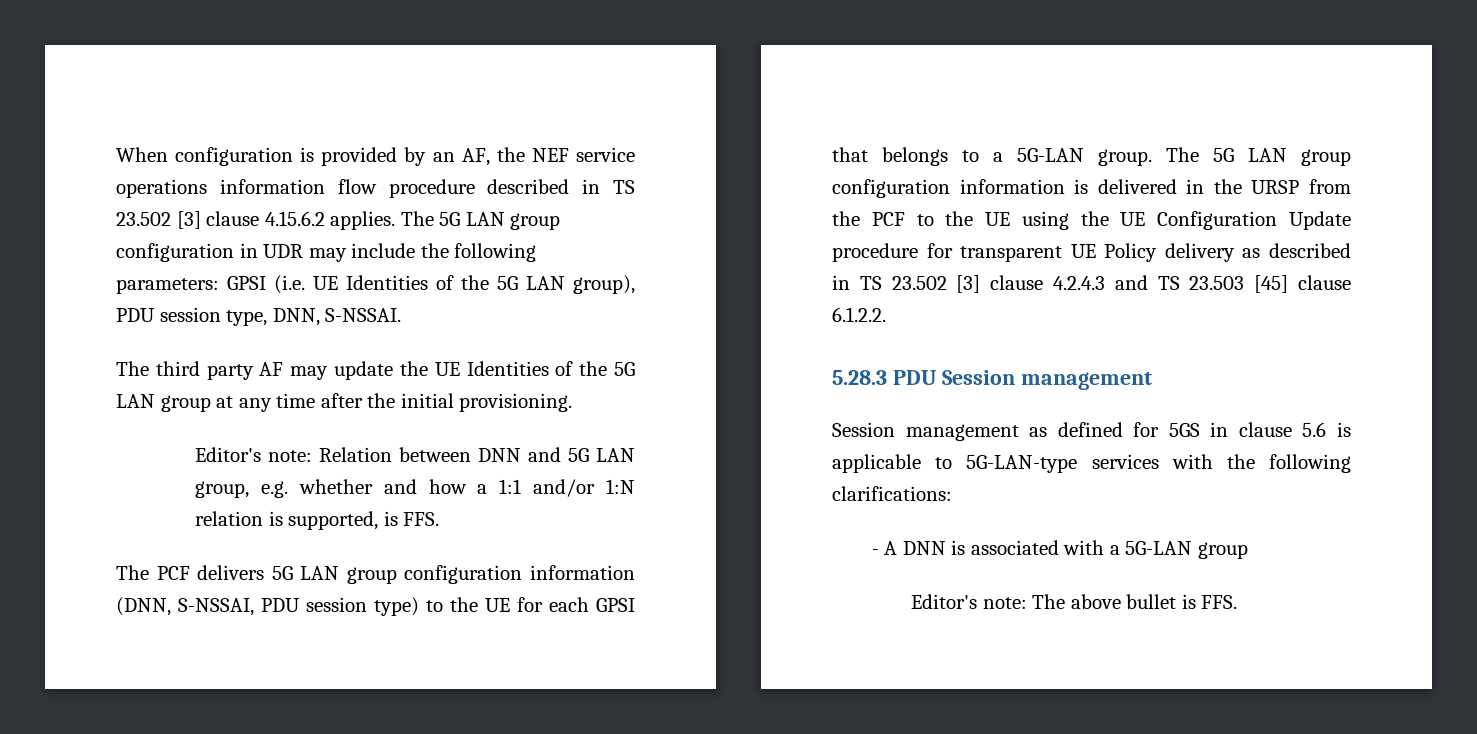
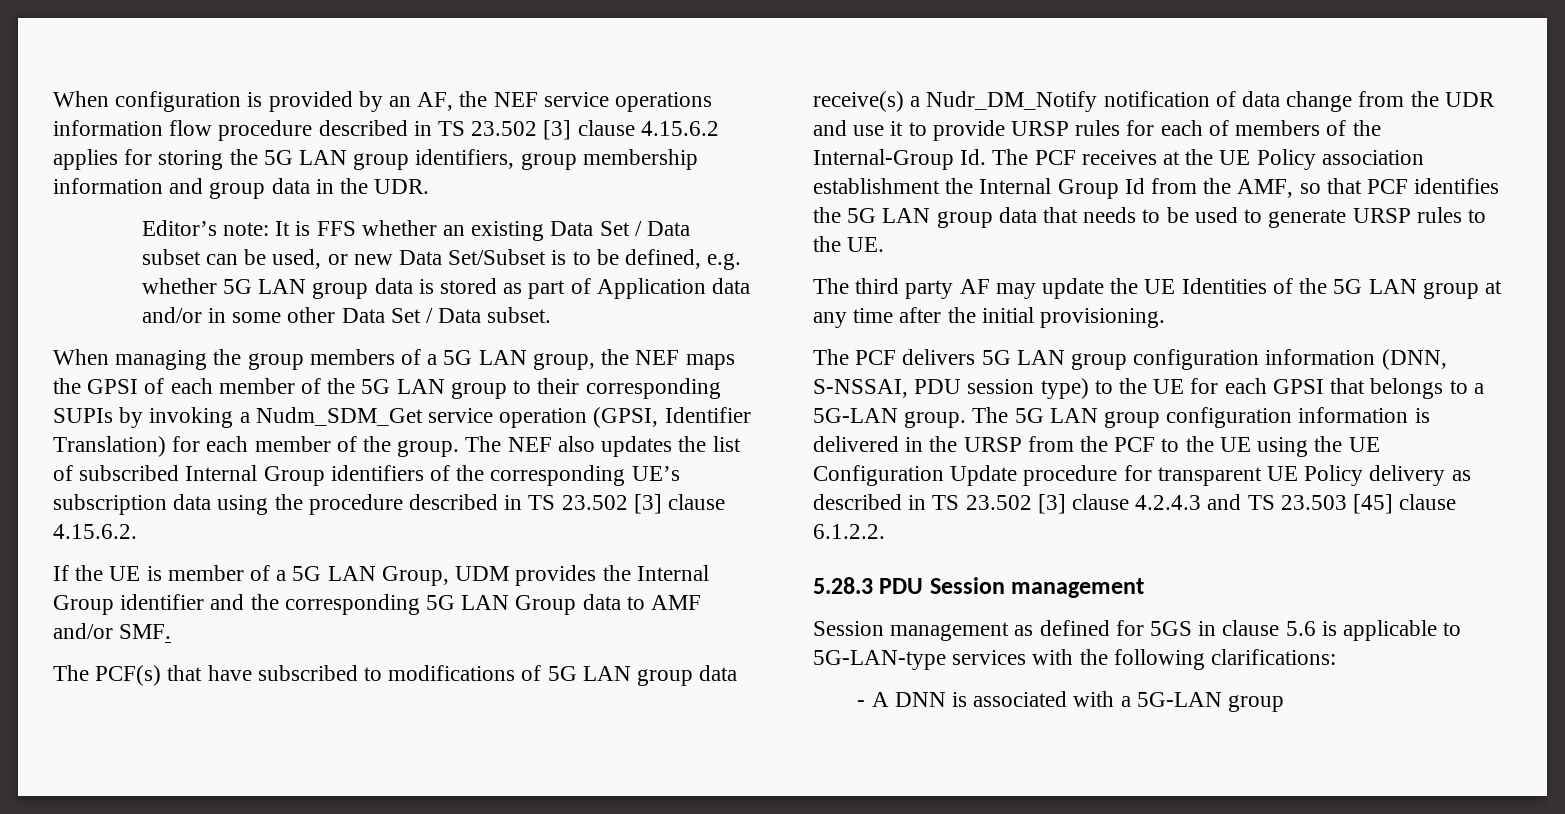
[330,211,561,230] [116,243,537,262] [116,275,635,294] [116,307,402,326] applies. The 5G LAN group configuration in UDR may include the following parameters: GPSI (i.e. UE Identities of the 5G LAN group), PDU session type, DNN, S-NSSAI. -> [53,149,698,170] [53,178,430,199] [141,220,691,241] [141,249,742,270] [141,278,751,299] [141,307,552,323] [53,349,735,370] [53,378,721,399] [53,407,751,428] [53,436,741,457] [53,465,680,486] [53,494,726,515] [53,524,137,539] [53,565,709,586] [53,594,702,615] [53,623,172,639] [53,665,738,686] [813,91,1495,112] [813,120,1381,141] [813,149,1424,170] [813,178,1500,199] [813,207,1486,228] [813,236,885,252] applies for storing the 5G LAN group identifiers, group membership information and group data in the UDR. // Editor’s note: It is FFS whether an existing Data Set / Data subset can be used, or new Data Set/Subset is to be defined, e.g. whether 5G LAN group data is stored as part of Application data and/or in some other Data Set / Data subset. // When managing the group members of a 5G LAN group, the NEF maps the GPSI of each member of the 5G LAN group to their corresponding SUPIs by invoking a Nudm_SDM_Get service operation (GPSI, Identifier Translation) for each member of the group. The NEF also updates the list of subscribed Internal Group identifiers of the corresponding UE’s subscription data using the procedure described in TS 23.502 [3] clause 4.15.6.2. // If the UE is member of a 5G LAN Group, UDM provides the Internal Group identifier and the corresponding 5G LAN Group data to AMF and/or SMF. // The PCF(s) that have subscribed to modifications of 5G LAN group data receive(s) a Nudr_DM_Notify notification of data change from the UDR and use it to provide URSP rules for each of members of the Internal-Group Id. The PCF receives at the UE Policy association establishment the Internal Group Id from the AMF, so that PCF identifies the 5G LAN group data that needs to be used to generate URSP rules to the UE.
[195,447,635,462] [195,479,635,498] [195,511,440,530] // Editor's note: Relation between DNN and 5G LAN group, e.g. whether and how a 1:1 and/or 1:N relation is supported, is FFS. -> (1166, 318) none
[911,594,1238,609] // Editor's note: The above bullet is FFS. -> (1285, 703) none

